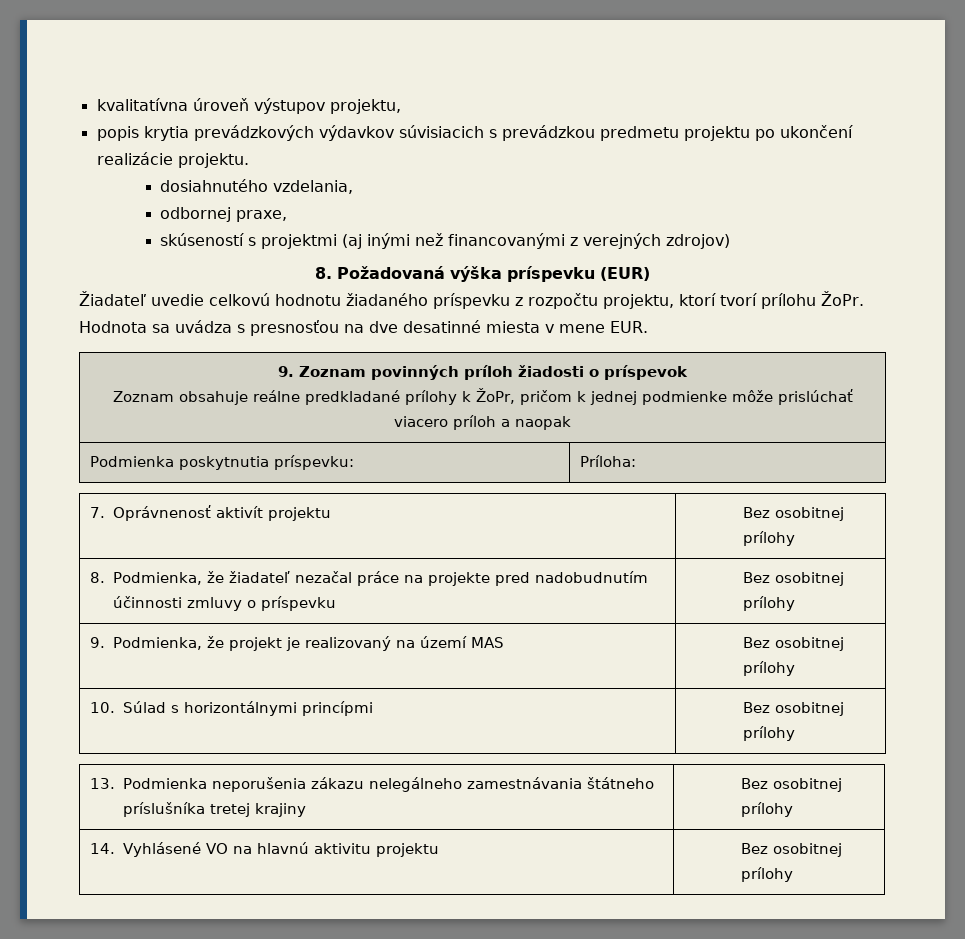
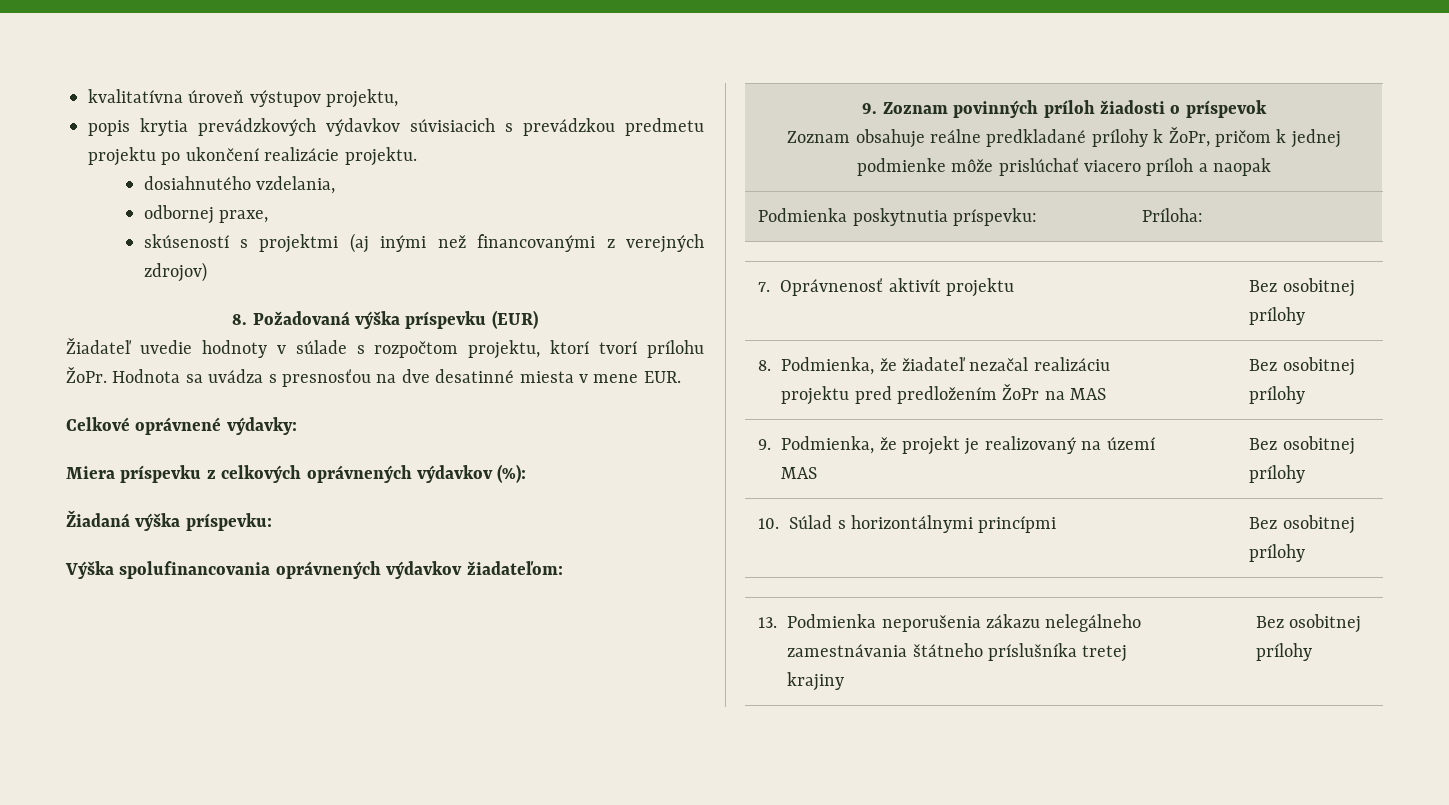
[209,293,598,309] celkovú hodnotu žiadaného príspevku z rozpočtu -> [201,340,459,358] hodnoty v súlade s rozpočtom
(648, 327) none -> [66,417,297,435] [66,464,527,483] [66,510,272,531] [65,561,563,579] // Celkové oprávnené výdavky: // Miera príspevku z celkových oprávnených výdavkov (%): // Žiadaná výška príspevku: // Výška spolufinancovania oprávnených výdavkov žiadateľom:
[356,571,648,586] [112,596,336,611] práce na projekte pred nadobudnutím účinnosti zmluvy o príspevku -> [1033,357,1110,371] [781,384,1107,405] realizáciu projektu pred predložením ŽoPr na MAS
[90,842,439,857] [741,843,843,857] [741,867,794,882] // 14. Vyhlásené VO na hlavnú aktivitu projektu | Bez osobitnej prílohy -> (1312, 652) none

